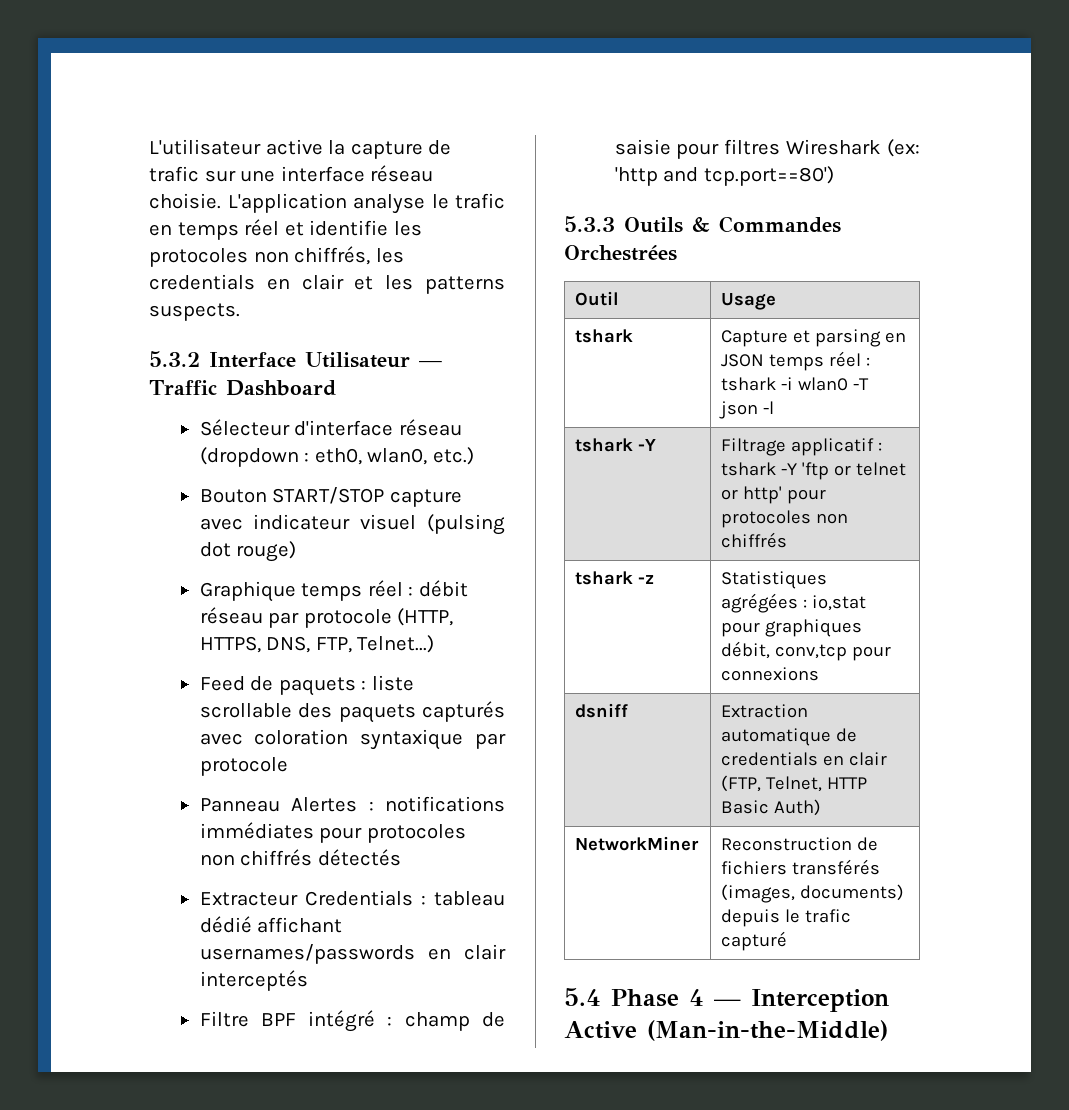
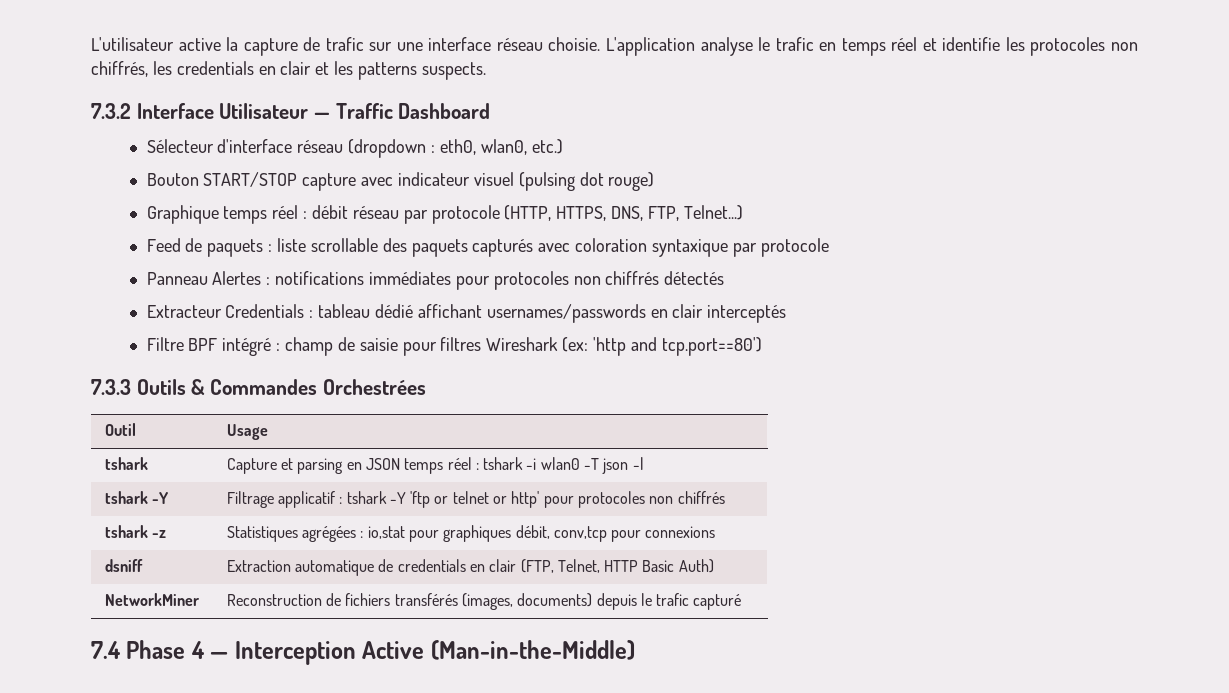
[149,351,200,367] 5.3.2 -> [91,103,131,119] 7.3.2
[564,216,615,232] 5.3.3 -> [91,379,131,395] 7.3.3
[564,988,601,1006] 5.4 -> [91,641,121,659] 7.4

